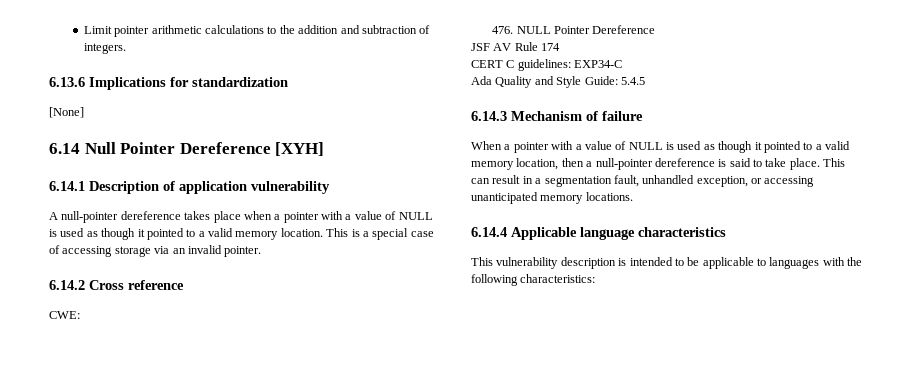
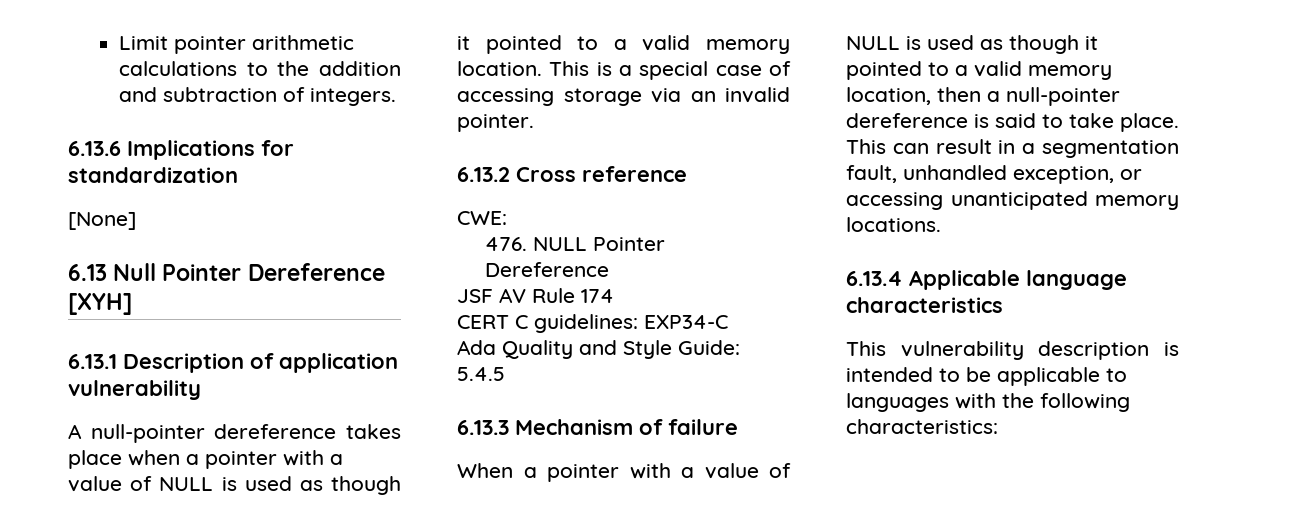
[49,143,80,154] 6.14 -> [68,264,107,281] 6.13
[49,181,85,191] 6.14.1 -> [68,354,117,369] 6.13.1
[49,280,85,290] 6.14.2 -> [457,167,510,182] 6.13.2
[471,111,507,121] 6.14.3 -> [457,420,509,435] 6.13.3
[471,227,507,237] 6.14.4 -> [846,271,903,286] 6.13.4

